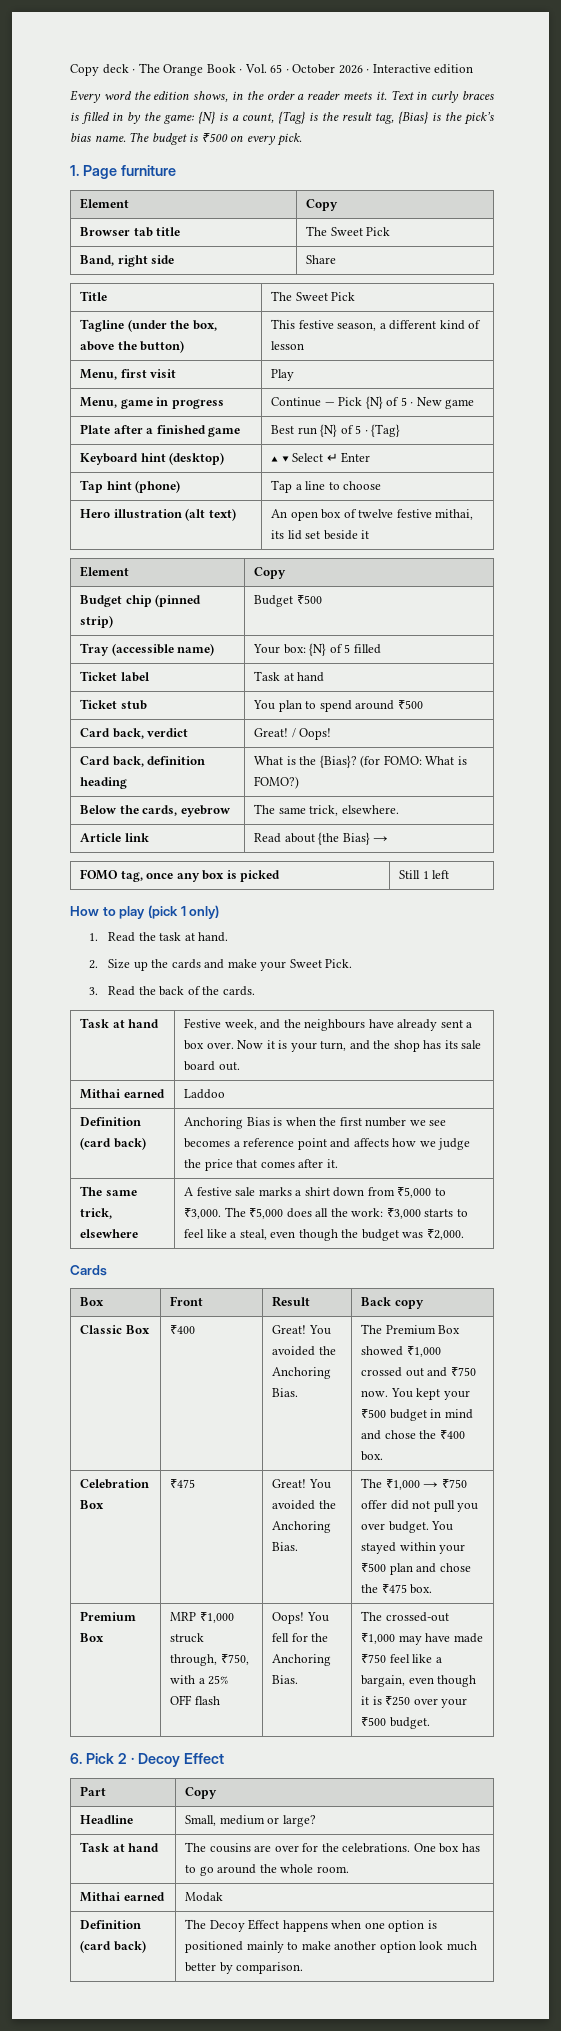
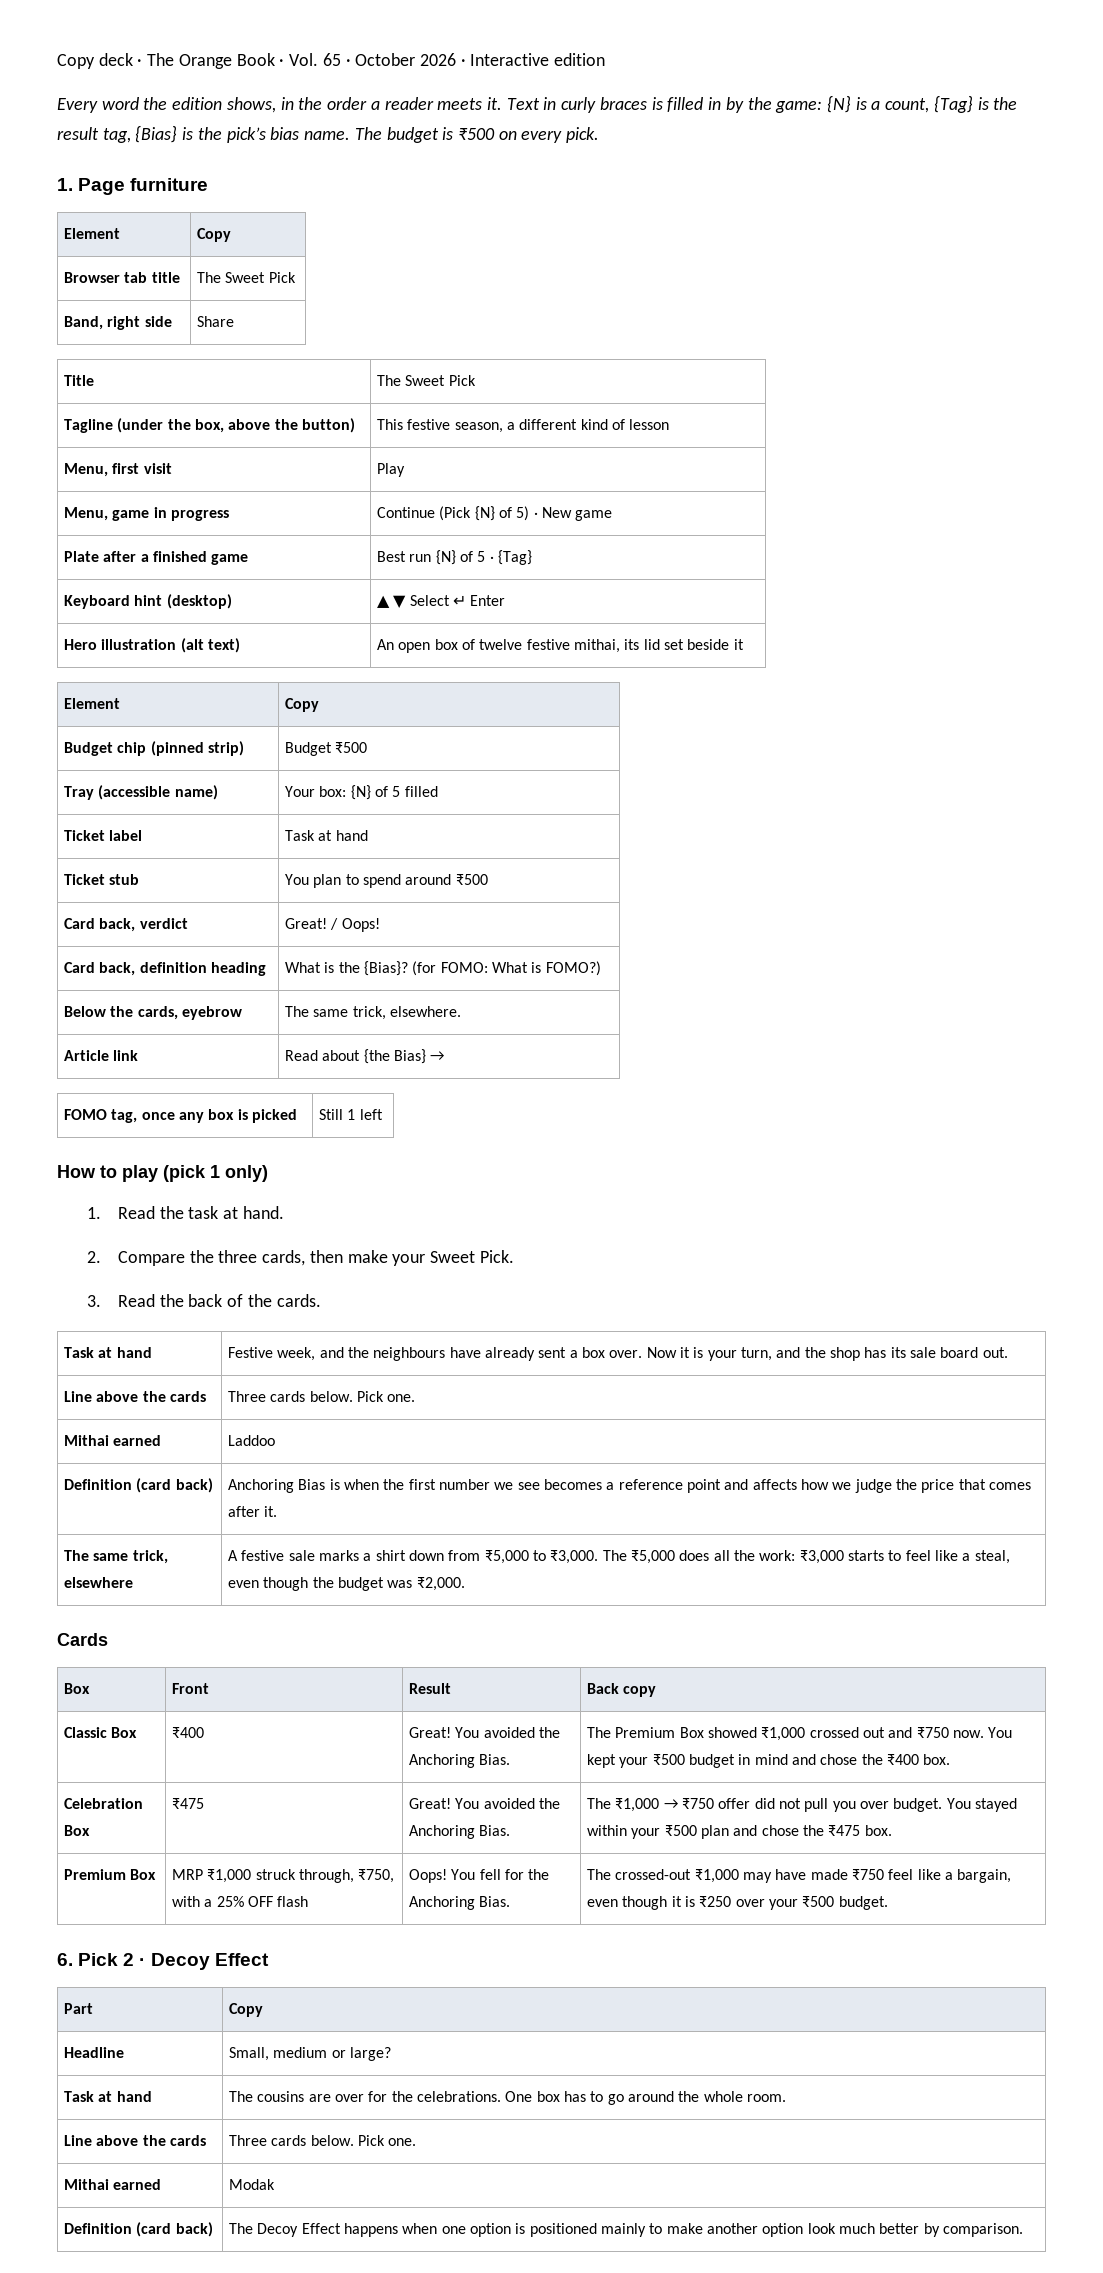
[324,396,407,409] — Pick {N} of 5 -> [439,506,530,521] (Pick {N} of 5)
[80,480,181,493] [271,480,382,493] // Tap hint (phone) | Tap a line to choose -> (506, 600) none
[107,959,225,971] Size up the cards and -> [117,1250,343,1266] Compare the three cards, then
(240, 1066) none -> [64,1391,207,1402] [228,1391,416,1402] // Line above the cards | Three cards below. Pick one.
(349, 1869) none -> [64,2135,207,2146] [229,2135,417,2146] // Line above the cards | Three cards below. Pick one.

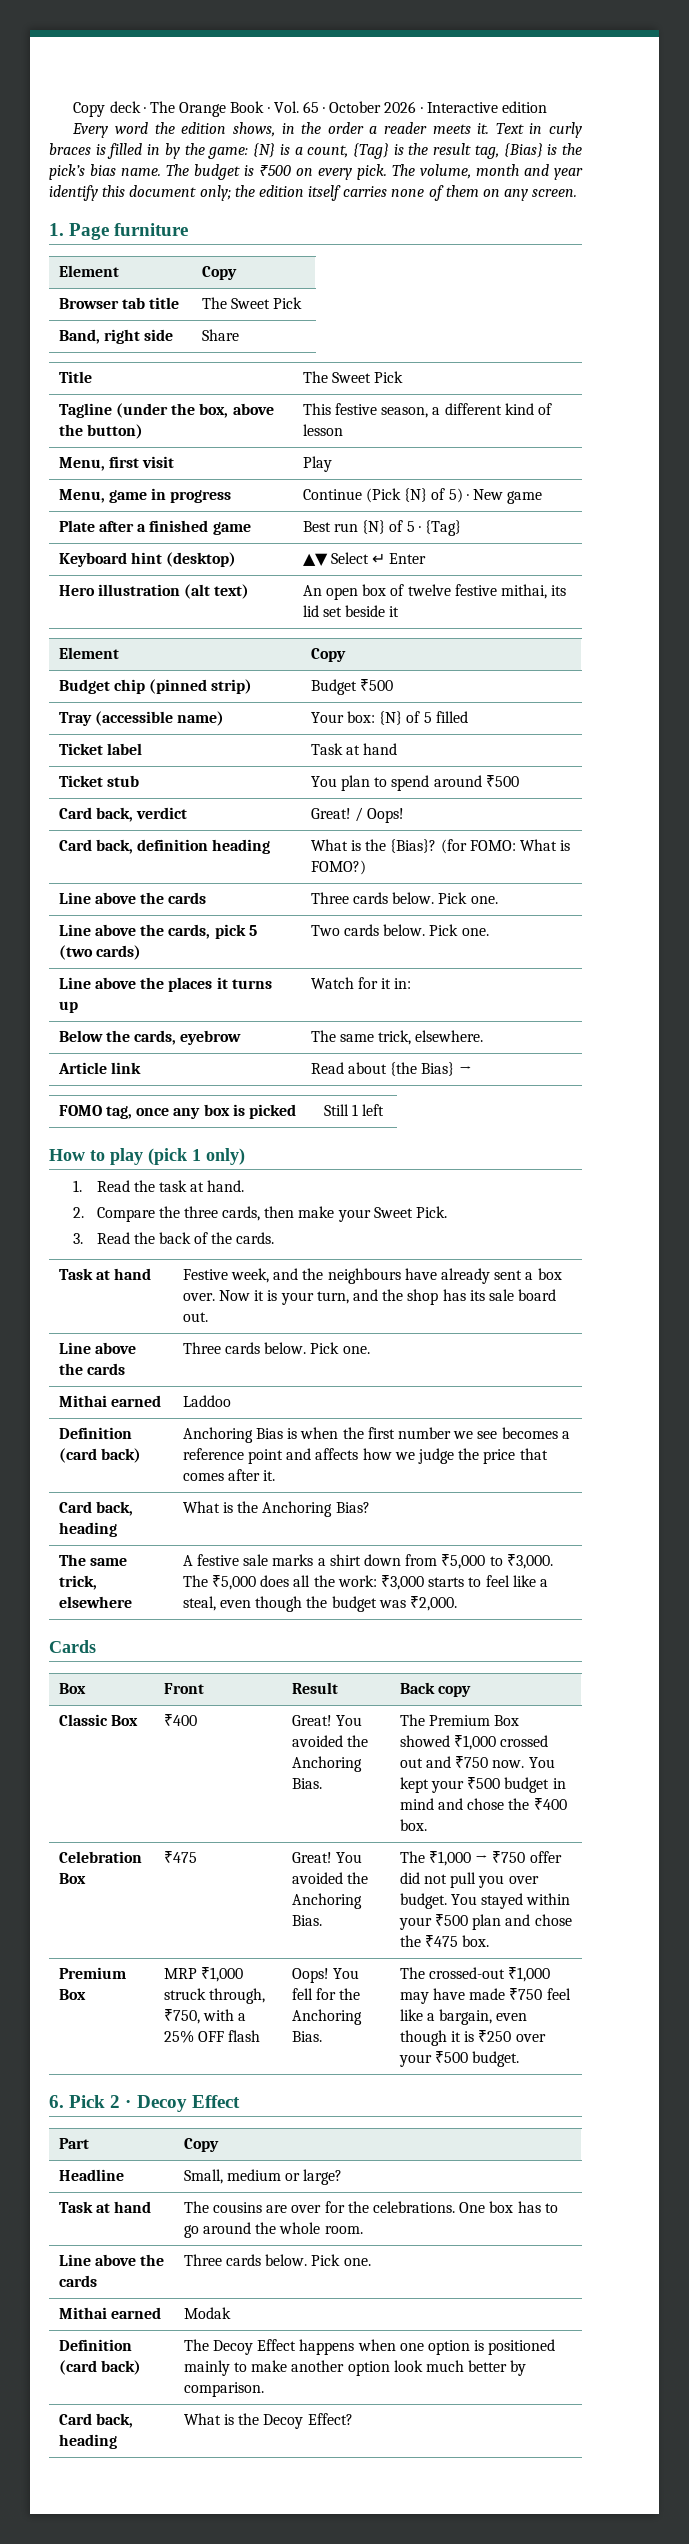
(600, 135) none -> [392,164,583,180] [49,185,578,201] The volume, month and year identify this document only; the edition itself carries none of them on any screen.
[377,595,407,608] ▲ ▼ -> [302,553,328,566] ▲▼
(601, 968) none -> [58,892,207,904] [310,892,498,904] [58,924,257,939] [58,945,142,960] [310,924,489,936] [58,977,272,992] [58,1001,78,1013] [310,977,412,989] // Line above the cards | Three cards below. Pick one. // Line above the cards, pick 5 (two cards) | Two cards below. Pick one. // Line above the places it turns up | Watch for it in:
(278, 1511) none -> [58,1501,134,1516] [58,1522,117,1537] [182,1501,370,1517] // Card back, heading | What is the Anchoring Bias?
(1023, 2230) none -> [58,2413,134,2428] [58,2434,117,2449] [183,2413,353,2429] // Card back, heading | What is the Decoy Effect?

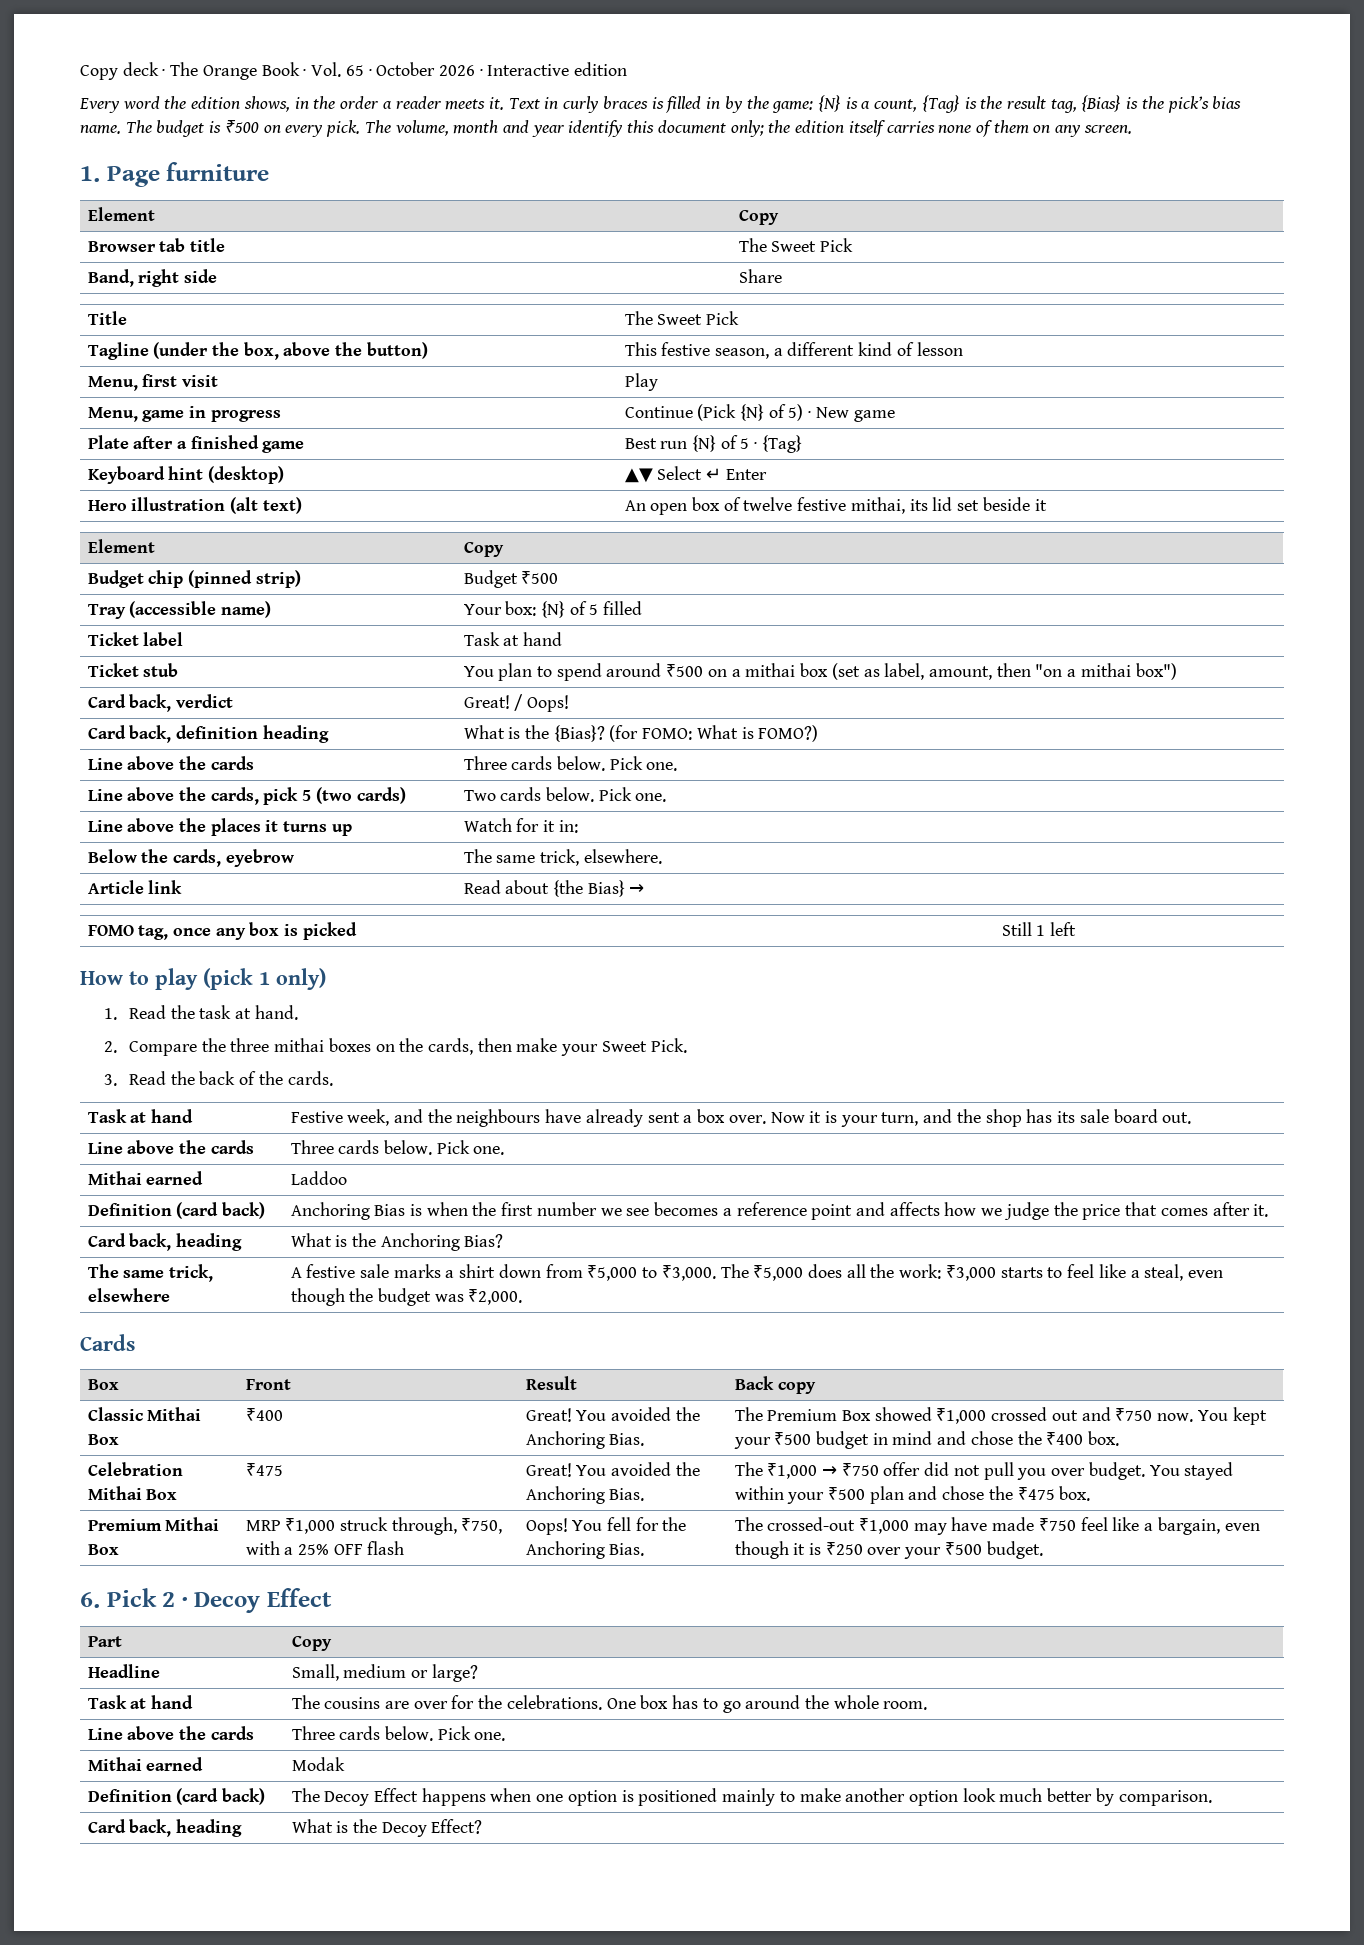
(519, 781) none -> [707,663,1177,680] on a mithai box (set as label, amount, then "on a mithai box")
(218, 1212) none -> [274,1038,424,1052] mithai boxes on the
(108, 1720) none -> [147,1407,202,1421] Mithai
(142, 1857) none -> [87,1486,142,1500] Mithai
(126, 1973) none -> [165,1517,220,1531] Mithai

